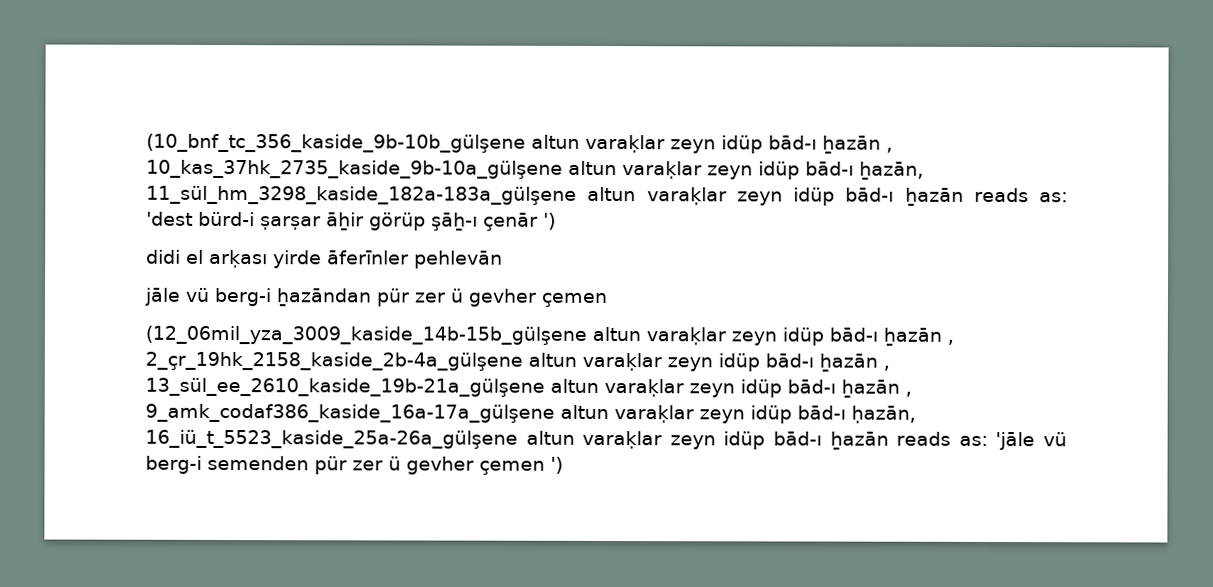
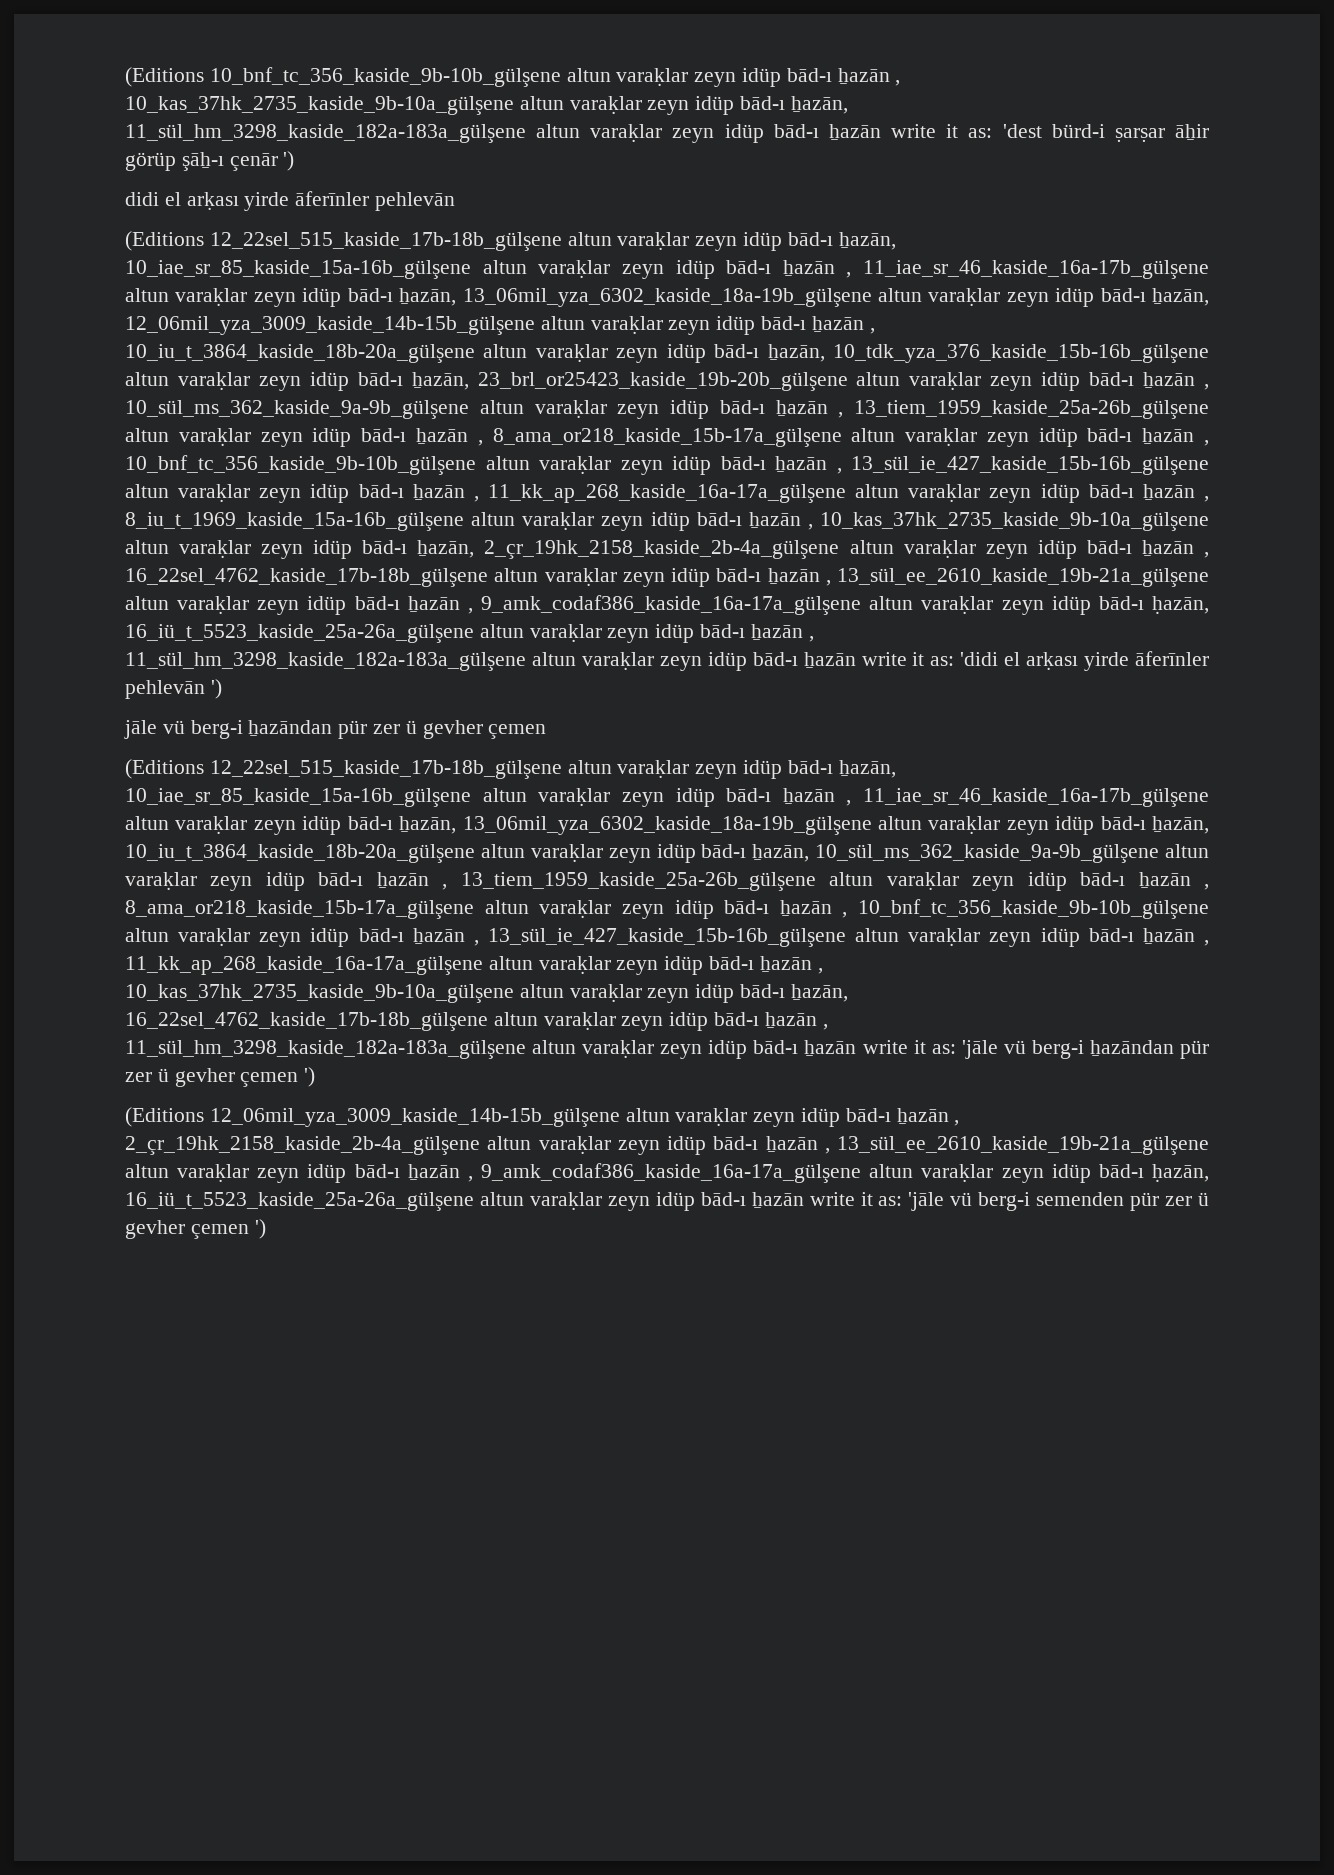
[146,133,526,153] (10_bnf_tc_356_kaside_9b-10b_gülşene -> [125,67,561,87] (Editions 10_bnf_tc_356_kaside_9b-10b_gülşene
[973,187,1029,203] reads -> [891,124,959,138] write it
(503, 259) none -> [125,231,896,251] [125,260,1209,279] [125,288,1209,307] [125,316,875,335] [125,344,1209,363] [125,372,1209,391] [125,400,1209,419] [125,428,1210,447] [125,455,1209,475] [125,484,1209,503] [125,512,1209,531] [125,540,1210,559] [125,568,1209,587] [125,595,1210,615] [125,624,814,643] [125,651,1210,671] [125,679,222,699] // (Editions 12_22sel_515_kaside_17b-18b_gülşene altun varaḳlar zeyn idüp bād-ı ẖazān, 10_iae_sr_85_kaside_15a-16b_gülşene altun varaḳlar zeyn idüp bād-ı ẖazān , 11_iae_sr_46_kaside_16a-17b_gülşene altun varaḳlar zeyn idüp bād-ı ẖazān, 13_06mil_yza_6302_kaside_18a-19b_gülşene altun varaḳlar zeyn idüp bād-ı ẖazān, 12_06mil_yza_3009_kaside_14b-15b_gülşene altun varaḳlar zeyn idüp bād-ı ẖazān , 10_iu_t_3864_kaside_18b-20a_gülşene altun varaḳlar zeyn idüp bād-ı ẖazān, 10_tdk_yza_376_kaside_15b-16b_gülşene altun varaḳlar zeyn idüp bād-ı ẖazān, 23_brl_or25423_kaside_19b-20b_gülşene altun varaḳlar zeyn idüp bād-ı ẖazān , 10_sül_ms_362_kaside_9a-9b_gülşene altun varaḳlar zeyn idüp bād-ı ẖazān , 13_tiem_1959_kaside_25a-26b_gülşene altun varaḳlar zeyn idüp bād-ı ẖazān , 8_ama_or218_kaside_15b-17a_gülşene altun varaḳlar zeyn idüp bād-ı ẖazān , 10_bnf_tc_356_kaside_9b-10b_gülşene altun varaḳlar zeyn idüp bād-ı ẖazān , 13_sül_ie_427_kaside_15b-16b_gülşene altun varaḳlar zeyn idüp bād-ı ẖazān , 11_kk_ap_268_kaside_16a-17a_gülşene altun varaḳlar zeyn idüp bād-ı ẖazān , 8_iu_t_1969_kaside_15a-16b_gülşene altun varaḳlar zeyn idüp bād-ı ẖazān , 10_kas_37hk_2735_kaside_9b-10a_gülşene altun varaḳlar zeyn idüp bād-ı ẖazān, 2_çr_19hk_2158_kaside_2b-4a_gülşene altun varaḳlar zeyn idüp bād-ı ẖazān , 16_22sel_4762_kaside_17b-18b_gülşene altun varaḳlar zeyn idüp bād-ı ẖazān , 13_sül_ee_2610_kaside_19b-21a_gülşene altun varaḳlar zeyn idüp bād-ı ẖazān , 9_amk_codaf386_kaside_16a-17a_gülşene altun varaḳlar zeyn idüp bād-ı ḥazān, 16_iü_t_5523_kaside_25a-26a_gülşene altun varaḳlar zeyn idüp bād-ı ẖazān , 11_sül_hm_3298_kaside_182a-183a_gülşene altun varaḳlar zeyn idüp bād-ı ẖazān write it as: 'didi el arḳası yirde āferīnler pehlevān ')
[145,325,587,345] (12_06mil_yza_3009_kaside_14b-15b_gülşene -> [125,759,896,779] [125,788,1209,807] [125,816,1209,835] [125,844,1209,863] [125,872,1209,891] [125,899,1209,919] [125,928,1209,947] [125,956,823,975] [125,984,848,1003] [125,1012,828,1031] [125,1040,1209,1059] [125,1067,316,1087] [125,1107,620,1127] (Editions 12_22sel_515_kaside_17b-18b_gülşene altun varaḳlar zeyn idüp bād-ı ẖazān, 10_iae_sr_85_kaside_15a-16b_gülşene altun varaḳlar zeyn idüp bād-ı ẖazān , 11_iae_sr_46_kaside_16a-17b_gülşene altun varaḳlar zeyn idüp bād-ı ẖazān, 13_06mil_yza_6302_kaside_18a-19b_gülşene altun varaḳlar zeyn idüp bād-ı ẖazān, 10_iu_t_3864_kaside_18b-20a_gülşene altun varaḳlar zeyn idüp bād-ı ẖazān, 10_sül_ms_362_kaside_9a-9b_gülşene altun varaḳlar zeyn idüp bād-ı ẖazān , 13_tiem_1959_kaside_25a-26b_gülşene altun varaḳlar zeyn idüp bād-ı ẖazān , 8_ama_or218_kaside_15b-17a_gülşene altun varaḳlar zeyn idüp bād-ı ẖazān , 10_bnf_tc_356_kaside_9b-10b_gülşene altun varaḳlar zeyn idüp bād-ı ẖazān , 13_sül_ie_427_kaside_15b-16b_gülşene altun varaḳlar zeyn idüp bād-ı ẖazān , 11_kk_ap_268_kaside_16a-17a_gülşene altun varaḳlar zeyn idüp bād-ı ẖazān , 10_kas_37hk_2735_kaside_9b-10a_gülşene altun varaḳlar zeyn idüp bād-ı ẖazān, 16_22sel_4762_kaside_17b-18b_gülşene altun varaḳlar zeyn idüp bād-ı ẖazān , 11_sül_hm_3298_kaside_182a-183a_gülşene altun varaḳlar zeyn idüp bād-ı ẖazān write it as: 'jāle vü berg-i ẖazāndan pür zer ü gevher çemen ') // (Editions 12_06mil_yza_3009_kaside_14b-15b_gülşene
[896,431,952,446] reads -> [809,1192,873,1206] write it

